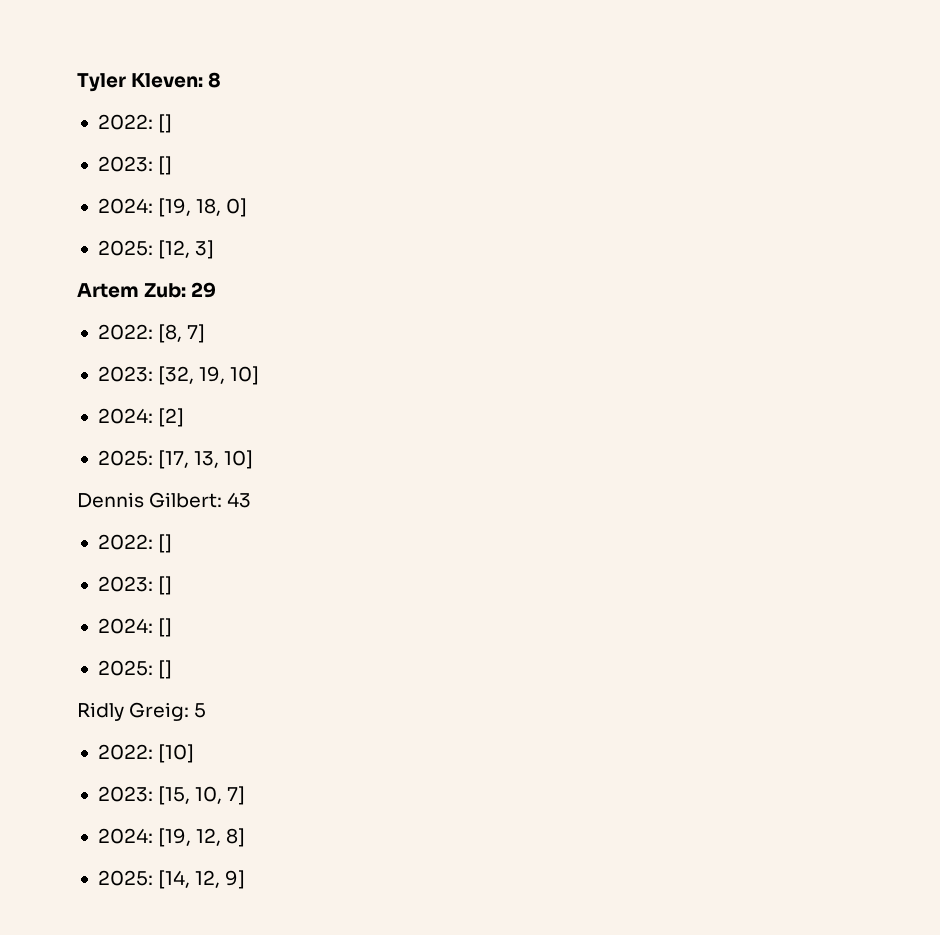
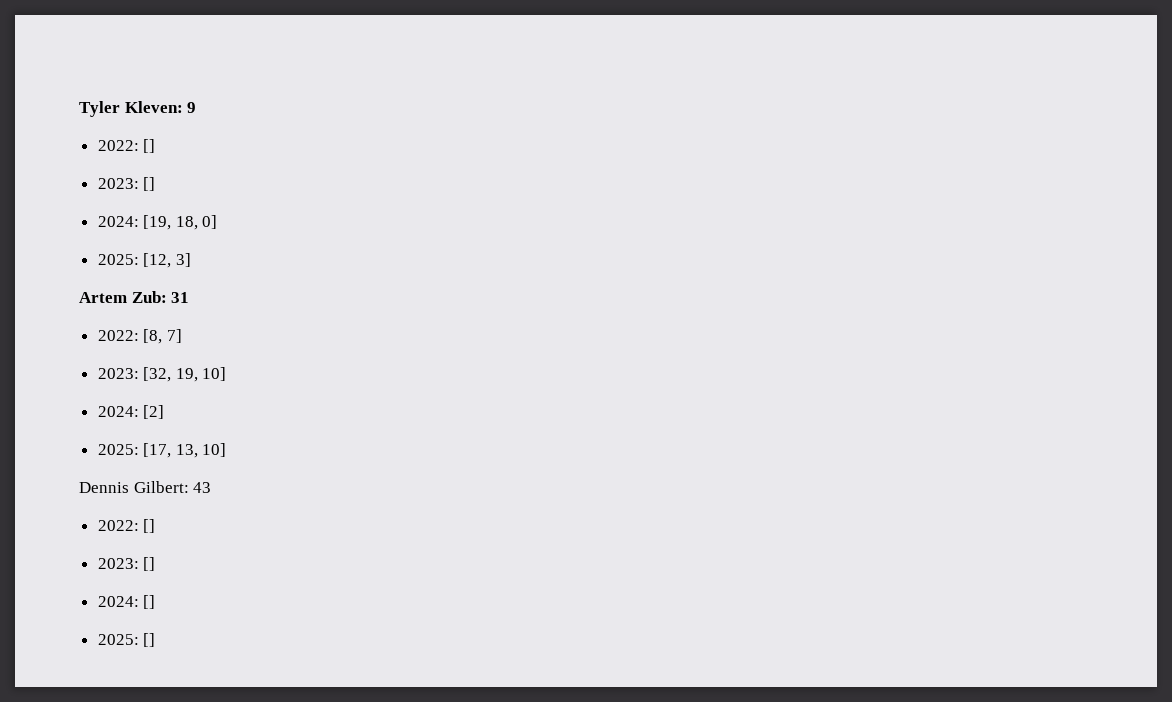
[208,72,222,88] 8 -> [187,102,197,113] 9
[191,282,217,298] 29 -> [171,292,190,303] 31
[77,702,207,721] [97,744,195,763] [97,786,246,805] [97,828,246,847] [97,870,246,889] // Ridly Greig: 5 // 2022: [10] // 2023: [15, 10, 7] // 2024: [19, 12, 8] // 2025: [14, 12, 9] -> (156, 640) none

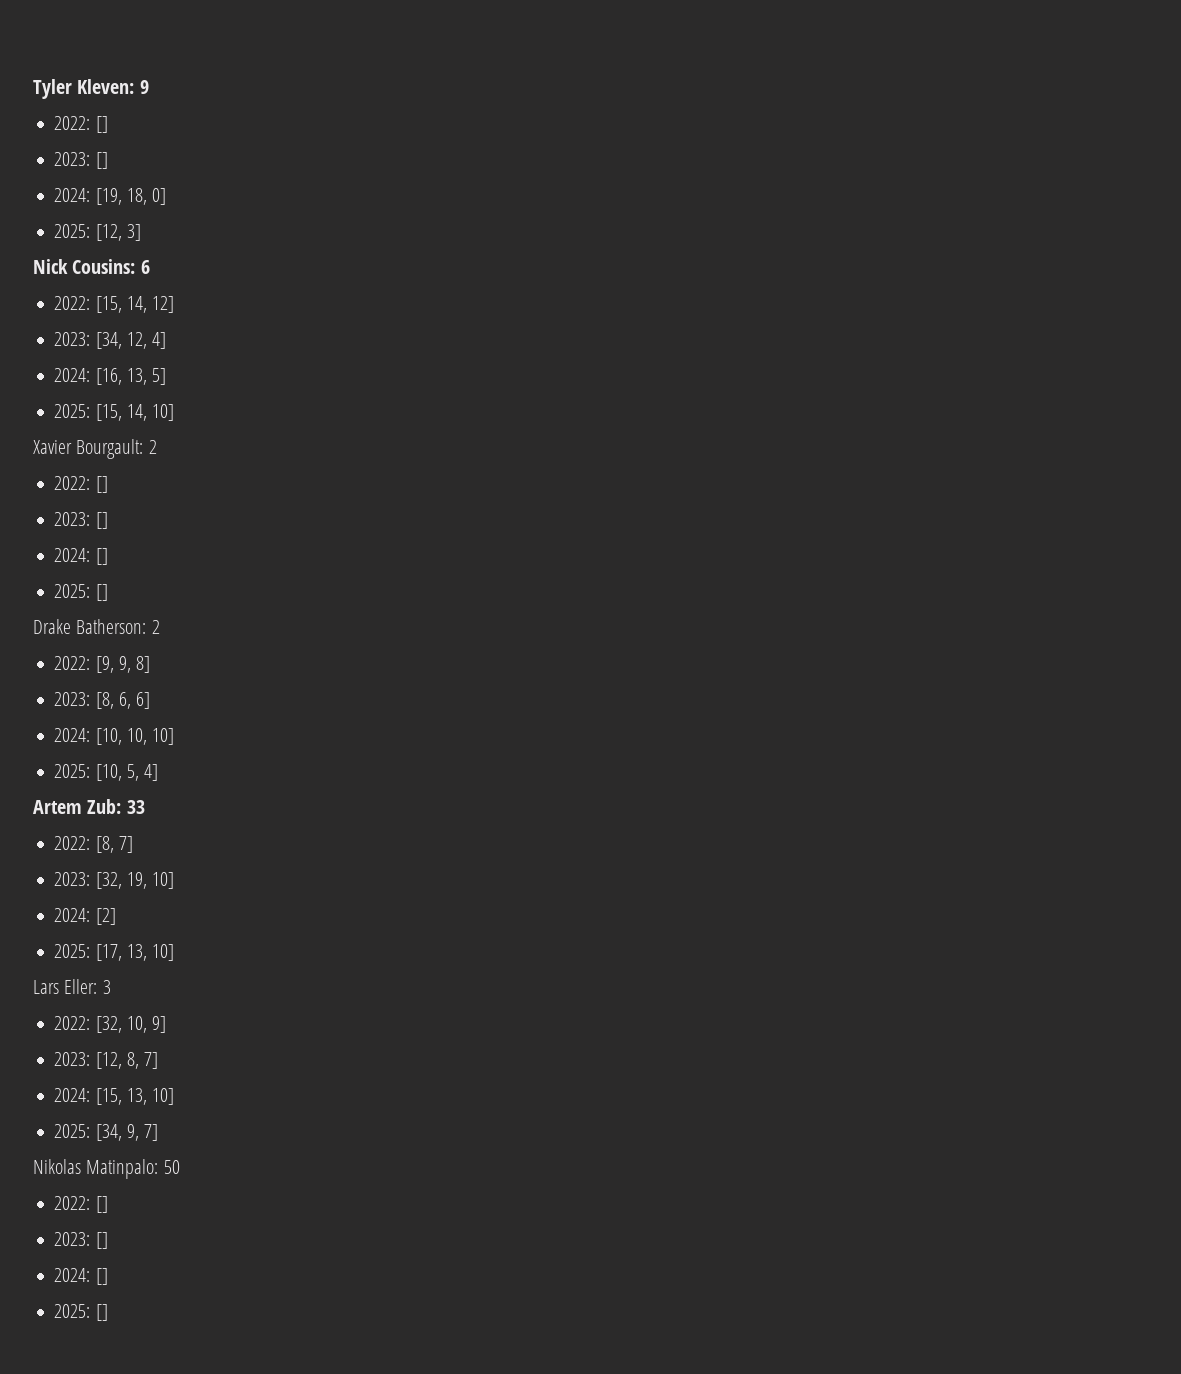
(191, 260) none -> [33,259,150,274] [54,296,175,313] [54,332,167,349] [54,368,167,385] [54,404,175,421] [33,439,157,459] [54,476,108,493] [54,512,108,529] [54,548,108,565] [54,584,108,601] [33,619,160,634] [54,656,151,673] [54,692,151,709] [54,728,175,745] [54,764,159,781] // Nick Cousins: 6 // 2022: [15, 14, 12] // 2023: [34, 12, 4] // 2024: [16, 13, 5] // 2025: [15, 14, 10] // Xavier Bourgault: 2 // 2022: [] // 2023: [] // 2024: [] // 2025: [] // Drake Batherson: 2 // 2022: [9, 9, 8] // 2023: [8, 6, 6] // 2024: [10, 10, 10] // 2025: [10, 5, 4]
[171,292,190,303] 31 -> [126,800,145,814] 33
[79,481,212,493] Dennis Gilbert: 43 -> [33,979,111,994] [54,1016,167,1033] [54,1052,159,1069] [54,1088,175,1105] [54,1124,159,1141] [33,1159,180,1179] Lars Eller: 3 // 2022: [32, 10, 9] // 2023: [12, 8, 7] // 2024: [15, 13, 10] // 2025: [34, 9, 7] // Nikolas Matinpalo: 50

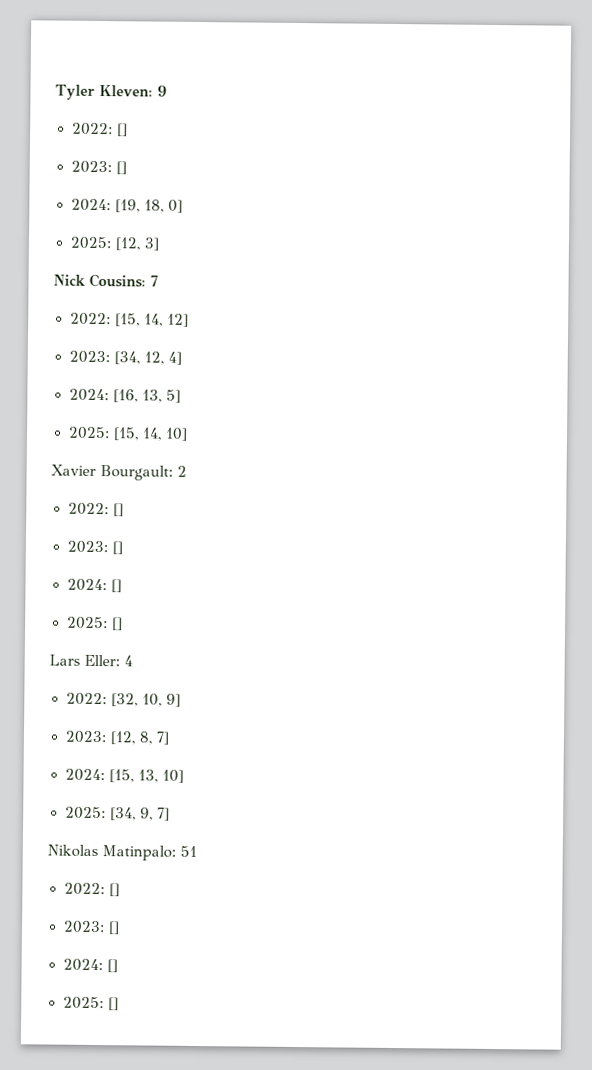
[140,260,150,274] 6 -> [150,275,158,287] 7
[33,619,160,634] [54,656,151,673] [54,692,151,709] [54,728,175,745] [54,764,159,781] [33,799,145,814] [54,836,133,853] [54,872,175,889] [54,908,116,925] [54,944,175,961] // Drake Batherson: 2 // 2022: [9, 9, 8] // 2023: [8, 6, 6] // 2024: [10, 10, 10] // 2025: [10, 5, 4] // Artem Zub: 33 // 2022: [8, 7] // 2023: [32, 19, 10] // 2024: [2] // 2025: [17, 13, 10] -> (123, 624) none
[102,980,111,994] 3 -> [124,655,133,667] 4
[163,1160,180,1174] 50 -> [180,845,197,858] 51

